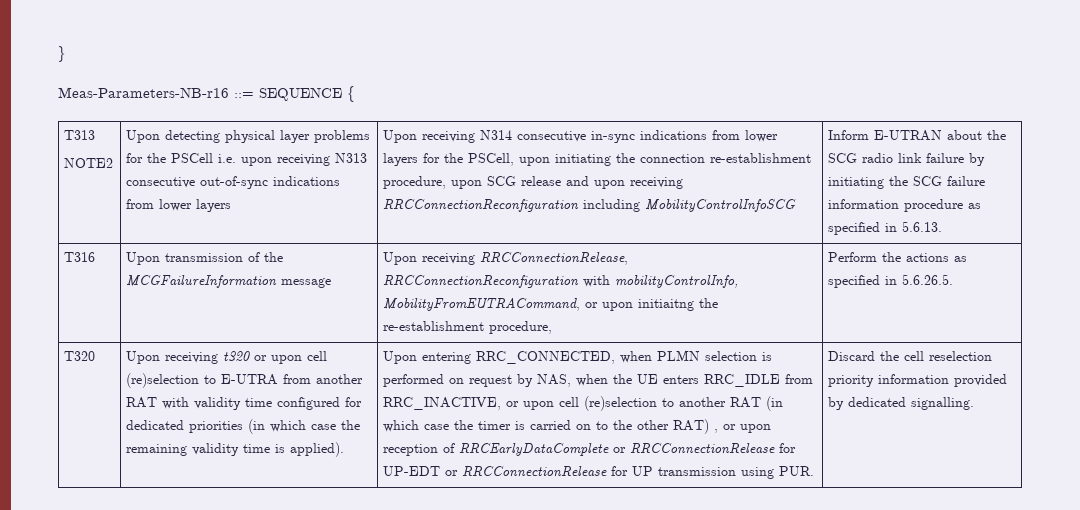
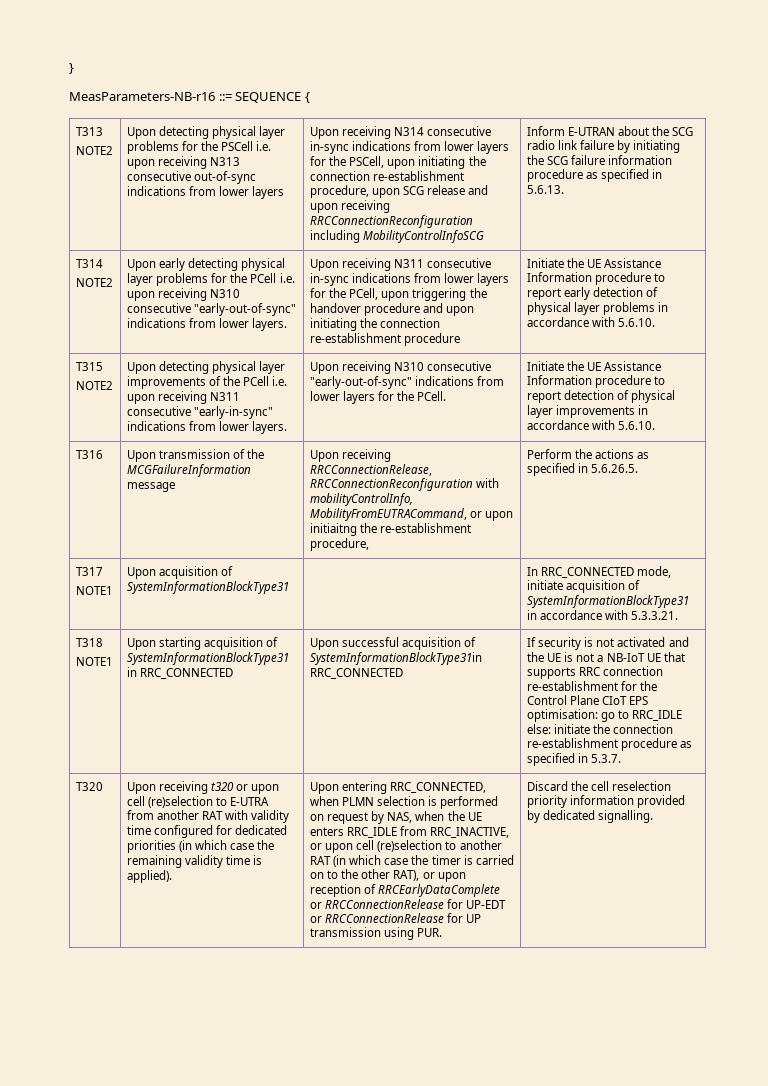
[58,87,229,98] Meas-Parameters-NB-r16 -> [69,92,215,101] MeasParameters-NB-r16
(943, 226) none -> [75,259,103,268] [75,278,113,287] [126,258,286,271] [126,273,295,286] [126,288,241,301] [126,303,297,316] [126,318,288,331] [309,258,492,271] [309,273,510,286] [309,288,487,301] [309,303,475,316] [309,318,441,331] [309,333,461,346] [526,258,662,268] [526,272,666,285] [526,287,659,300] [526,302,669,315] [526,317,656,327] [75,362,103,371] [75,381,113,390] [126,361,286,374] [126,376,288,389] [126,391,241,404] [126,406,274,419] [126,421,288,434] [309,361,492,374] [309,376,505,389] [309,391,447,404] [526,361,662,371] [526,375,666,388] [526,390,676,403] [526,405,649,418] [526,420,656,430] // T314 // NOTE2 | Upon early detecting physical layer problems for the PCell i.e. upon receiving N310 consecutive "early-out-of-sync" indications from lower layers. | Upon receiving N311 consecutive in-sync indications from lower layers for the PCell, upon triggering the handover procedure and upon initiating the connection re-establishment procedure | Initiate the UE Assistance Information procedure to report early detection of physical layer problems in accordance with 5.6.10. // T315 // NOTE2 | Upon detecting physical layer improvements of the PCell i.e. upon receiving N311 consecutive "early-in-sync" indications from lower layers. | Upon receiving N310 consecutive "early-out-of-sync" indications from lower layers for the PCell. | Initiate the UE Assistance Information procedure to report detection of physical layer improvements in accordance with 5.6.10.
(954, 279) none -> [75,567,103,576] [75,586,113,595] [126,566,234,579] [126,581,289,594] [526,566,672,578] [526,580,641,593] [526,595,689,608] [526,610,679,620] [75,638,103,647] [75,657,113,666] [126,637,279,650] [126,652,289,665] [126,667,234,679] [309,637,477,650] [309,652,482,665] [309,668,403,679] [526,637,689,650] [526,652,685,662] [526,666,664,679] [526,681,658,691] [526,695,649,705] [526,709,683,722] [526,724,674,734] [526,738,693,751] [526,753,622,766] // T317 // NOTE1 | Upon acquisition of SystemInformationBlockType31 | | In RRC_CONNECTED mode, initiate acquisition of SystemInformationBlockType31 in accordance with 5.3.3.21. // T318 // NOTE1 | Upon starting acquisition of SystemInformationBlockType31 in RRC_CONNECTED | Upon successful acquisition of SystemInformationBlockType31in RRC_CONNECTED | If security is not activated and the UE is not a NB-IoT UE that supports RRC connection re-establishment for the Control Plane CIoT EPS optimisation: go to RRC_IDLE else: initiate the connection re-establishment procedure as specified in 5.3.7.
[673,419,719,434] RAT) , -> [393,870,420,881] RAT),

